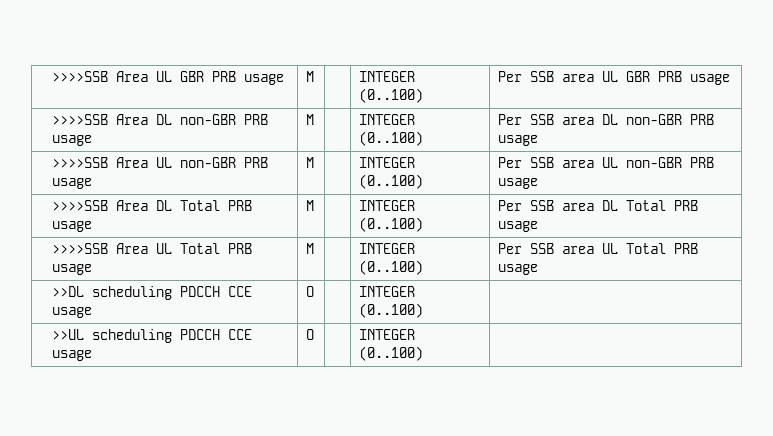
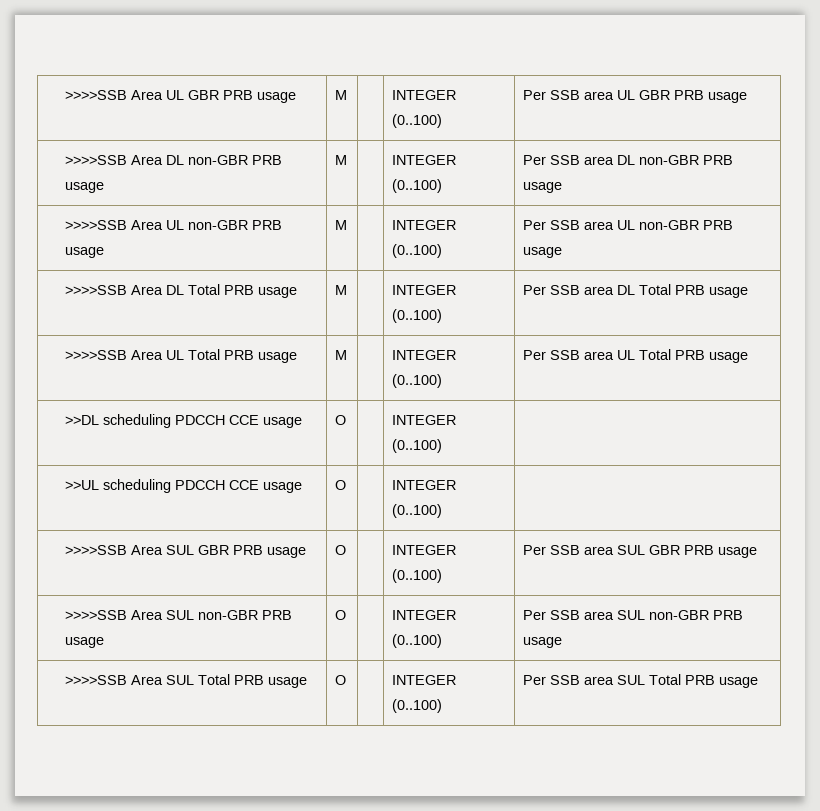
(423, 353) none -> [64,545,306,558] [334,545,346,555] [391,545,456,555] [391,569,442,583] [522,545,757,558] [64,610,292,620] [64,637,104,648] [334,610,346,620] [391,610,456,620] [391,634,442,648] [522,610,743,620] [522,637,562,648] [64,674,307,688] [334,675,346,685] [391,675,456,685] [391,699,442,713] [522,674,758,688] // >>>>SSB Area SUL GBR PRB usage | O | | INTEGER (0..100) | Per SSB area SUL GBR PRB usage // >>>>SSB Area SUL non-GBR PRB usage | O | | INTEGER (0..100) | Per SSB area SUL non-GBR PRB usage // >>>>SSB Area SUL Total PRB usage | O | | INTEGER (0..100) | Per SSB area SUL Total PRB usage

